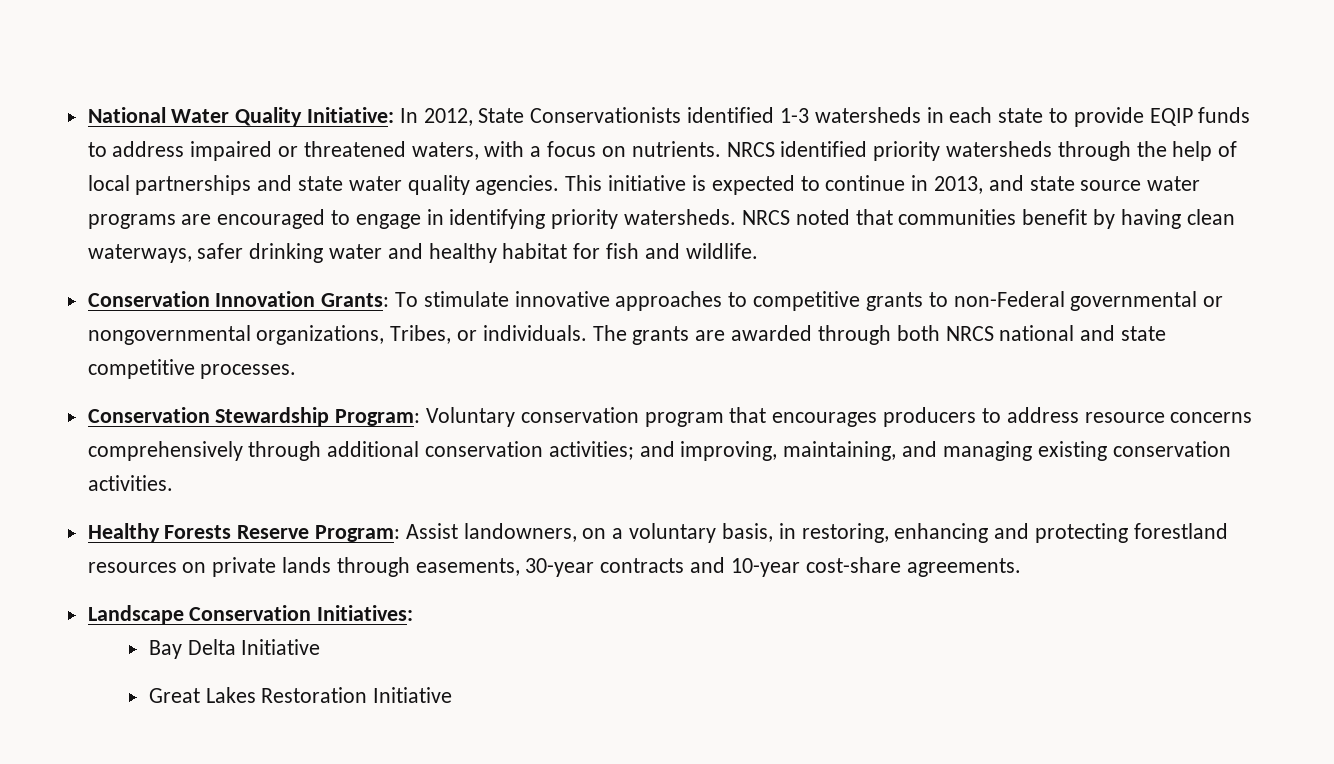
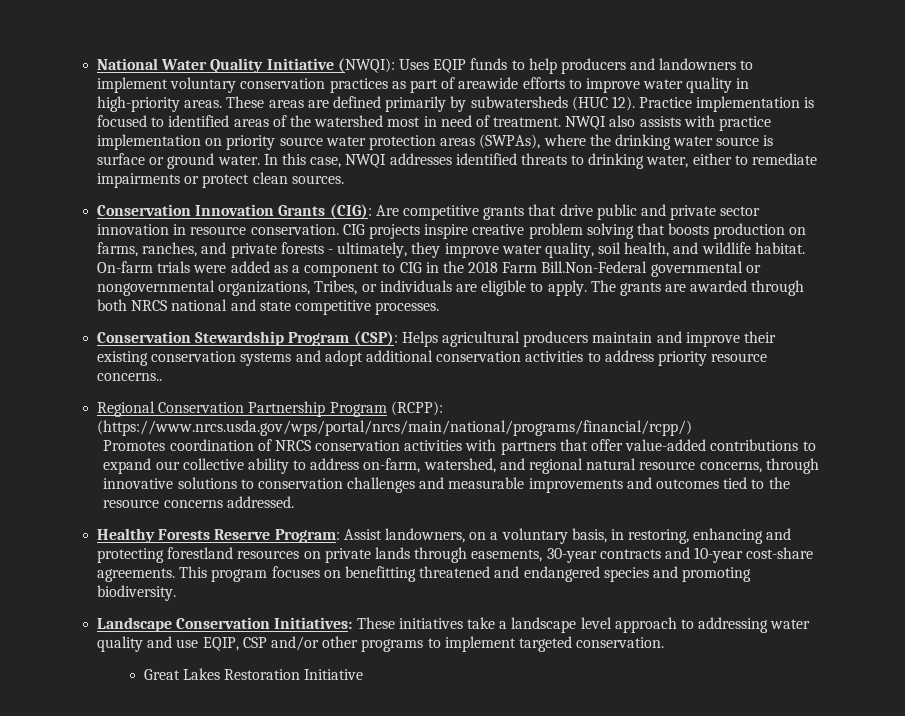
[307,107,1251,127] [87,141,1238,161] [87,175,1201,195] [87,209,1235,229] [87,243,758,263] [87,291,1065,311] Initiative: In 2012, State Conservationists identified 1-3 watersheds in each state to provide EQIP funds to address impaired or threatened waters, with a focus on nutrients. NRCS identified priority watersheds through the help of local partnerships and state water quality agencies. This initiative is expected to continue in 2013, and state source water programs are encouraged to engage in identifying priority watersheds. NRCS noted that communities benefit by having clean waterways, safer drinking water and healthy habitat for fish and wildlife. // Conservation Innovation Grants: To stimulate innovative approaches to competitive grants to non-Federal -> [266,58,754,74] [97,77,750,93] [97,96,815,112] [97,115,772,131] [97,134,774,150] [97,153,818,169] [97,172,344,188] [97,204,761,220] [97,223,807,239] [97,242,805,258] [97,261,648,277] Initiative (NWQI): Uses EQIP funds to help producers and landowners to implement voluntary conservation practices as part of areawide efforts to improve water quality in high-priority areas. These areas are defined primarily by subwatersheds (HUC 12). Practice implementation is focused to identified areas of the watershed most in need of treatment. NWQI also assists with practice implementation on priority source water protection areas (SWPAs), where the drinking water source is surface or ground water. In this case, NWQI addresses identified threats to drinking water, either to remediate impairments or protect clean sources. // Conservation Innovation Grants (CIG): Are competitive grants that drive public and private sector innovation in resource conservation. CIG projects inspire creative problem solving that boosts production on farms, ranches, and private forests - ultimately, they improve water quality, soil health, and wildlife habitat. On-farm trials were added as a component to CIG in the 2018 Farm Bill.Non-Federal
[482,325,587,341] individuals. -> [379,280,587,296] individuals are eligible to apply.
[335,407,1253,427] [87,441,1231,461] [87,475,173,491] Program: Voluntary conservation program that encourages producers to address resource concerns comprehensively through additional conservation activities; and improving, maintaining, and managing existing conservation activities. -> [288,331,776,347] [97,350,768,366] [97,373,163,381] [97,401,443,417] [97,420,693,436] [103,439,816,455] [103,458,819,474] [103,477,790,493] [103,496,294,508] Program (CSP): Helps agricultural producers maintain and improve their existing conservation systems and adopt additional conservation activities to address priority resource concerns.. // Regional Conservation Partnership Program (RCPP): (https://www.nrcs.usda.gov/wps/portal/nrcs/main/national/programs/financial/rcpp/) // Promotes coordination of NRCS conservation activities with partners that offer value-added contributions to expand our collective ability to address on-farm, watershed, and regional natural resource concerns, through innovative solutions to conservation challenges and measurable improvements and outcomes tied to the resource concerns addressed.
[87,605,414,624] [148,639,321,659] // Landscape Conservation Initiatives: // Bay Delta Initiative -> [179,566,752,582] [97,585,177,601] [97,617,811,633] [97,636,665,652] This program focuses on benefitting threatened and endangered species and promoting biodiversity. // Landscape Conservation Initiatives: These initiatives take a landscape level approach to addressing water quality and use EQIP, CSP and/or other programs to implement targeted conservation.

